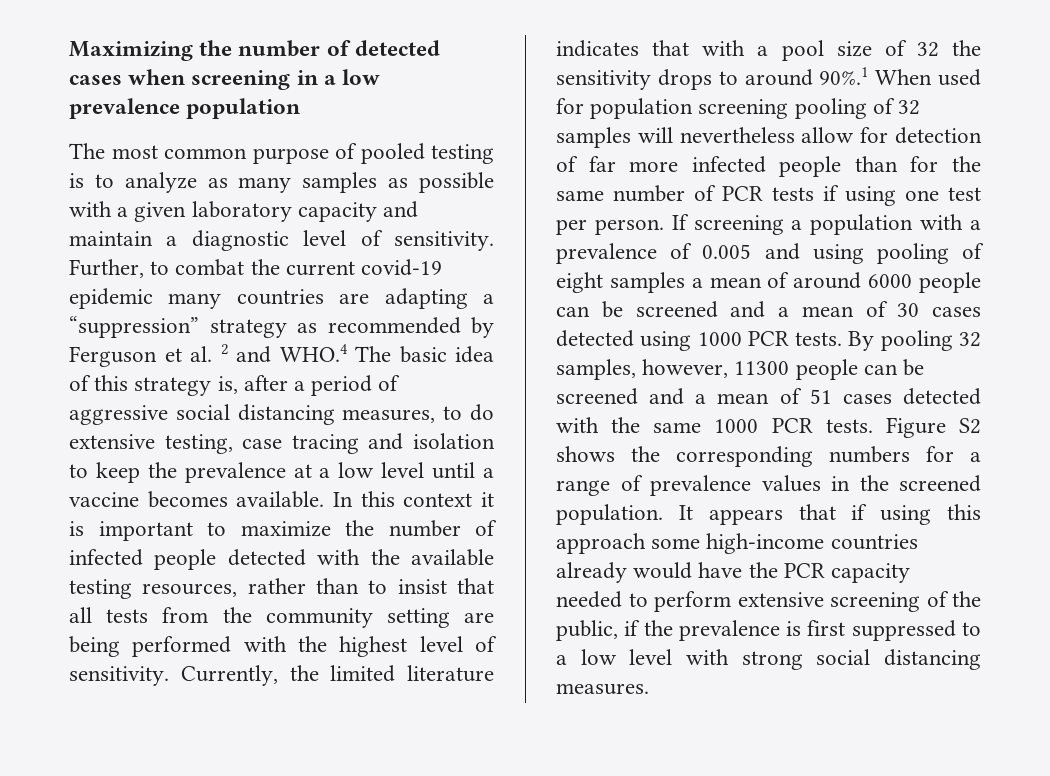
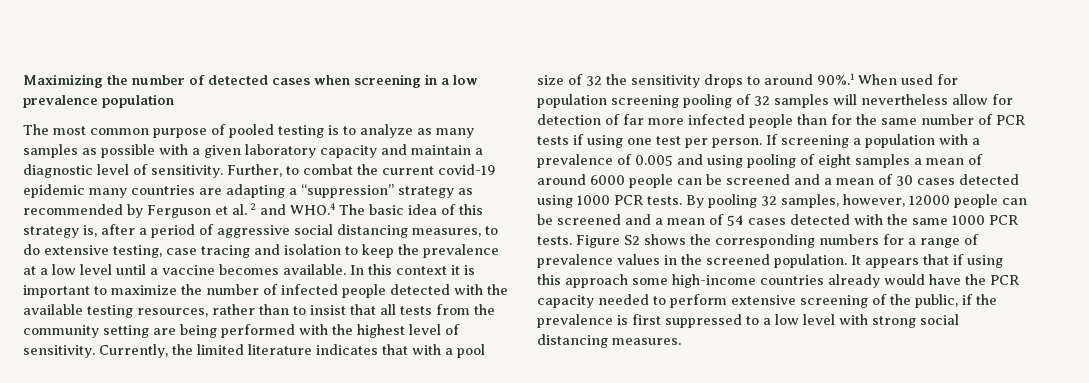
[734,359,925,380] [556,388,832,405] 11300 people can be screened and a mean of 51 -> [909,194,1027,208] [537,214,744,226] 12000 people can be screened and a mean of 54

